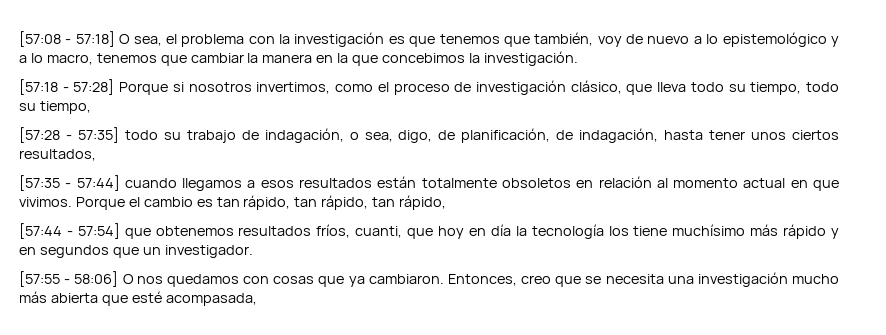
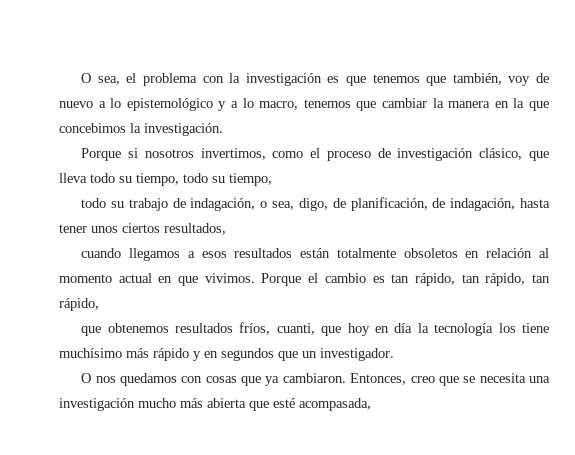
[19,31,115,47] [57:08 - 57:18] -> (81, 78) none
[19,79,115,95] [57:18 - 57:28] -> (223, 129) none
[19,127,119,143] [57:28 - 57:35] -> (272, 179) none
[19,175,120,191] [57:35 - 57:44] -> (226, 229) none
[19,223,120,239] [57:44 - 57:54] -> (99, 304) none
[19,271,119,287] [57:55 - 58:06] -> (394, 354) none

